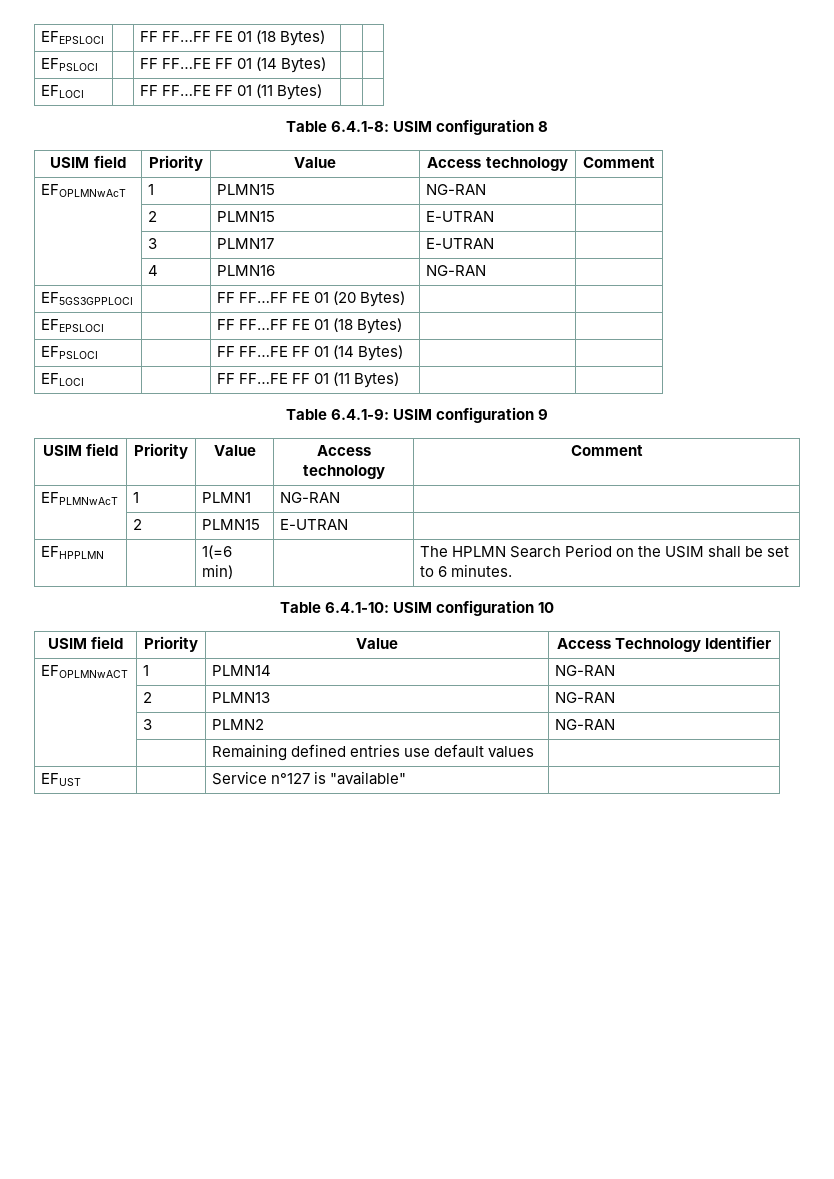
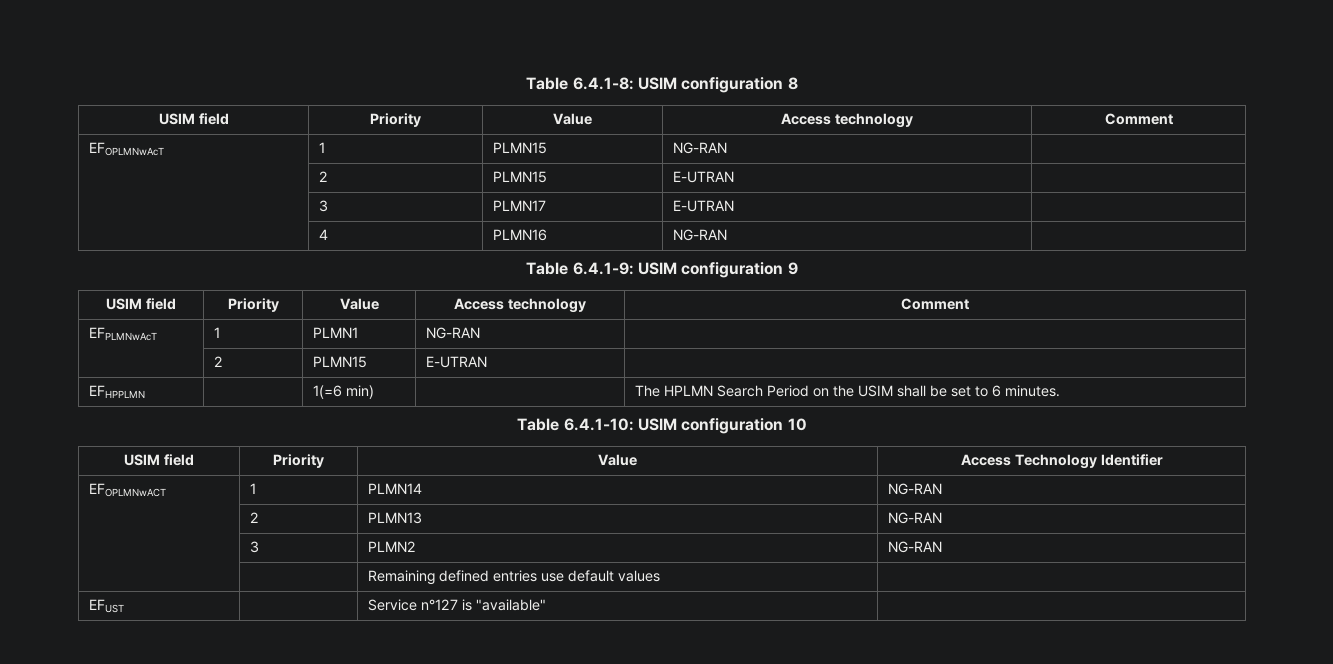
[41,31,105,44] [140,30,326,46] [41,58,99,71] [140,57,327,73] [41,85,85,98] [140,84,323,100] EFEPSLOCI | | FF FF…FF FE 01 (18 Bytes) | | // EFPSLOCI | | FF FF…FE FF 01 (14 Bytes) | | // EFLOCI | | FF FF…FE FF 01 (11 Bytes) | | // -> (526, 83) none
[41,292,134,305] [217,291,406,307] [41,319,105,332] [217,318,403,334] [41,346,99,359] [217,345,404,361] [41,373,85,386] [217,372,400,388] // EF5GS3GPPLOCI | | FF FF…FF FE 01 (20 Bytes) | | // EFEPSLOCI | | FF FF…FF FE 01 (18 Bytes) | | // EFPSLOCI | | FF FF…FE FF 01 (14 Bytes) | | // EFLOCI | | FF FF…FE FF 01 (11 Bytes) | | -> (727, 235) none

